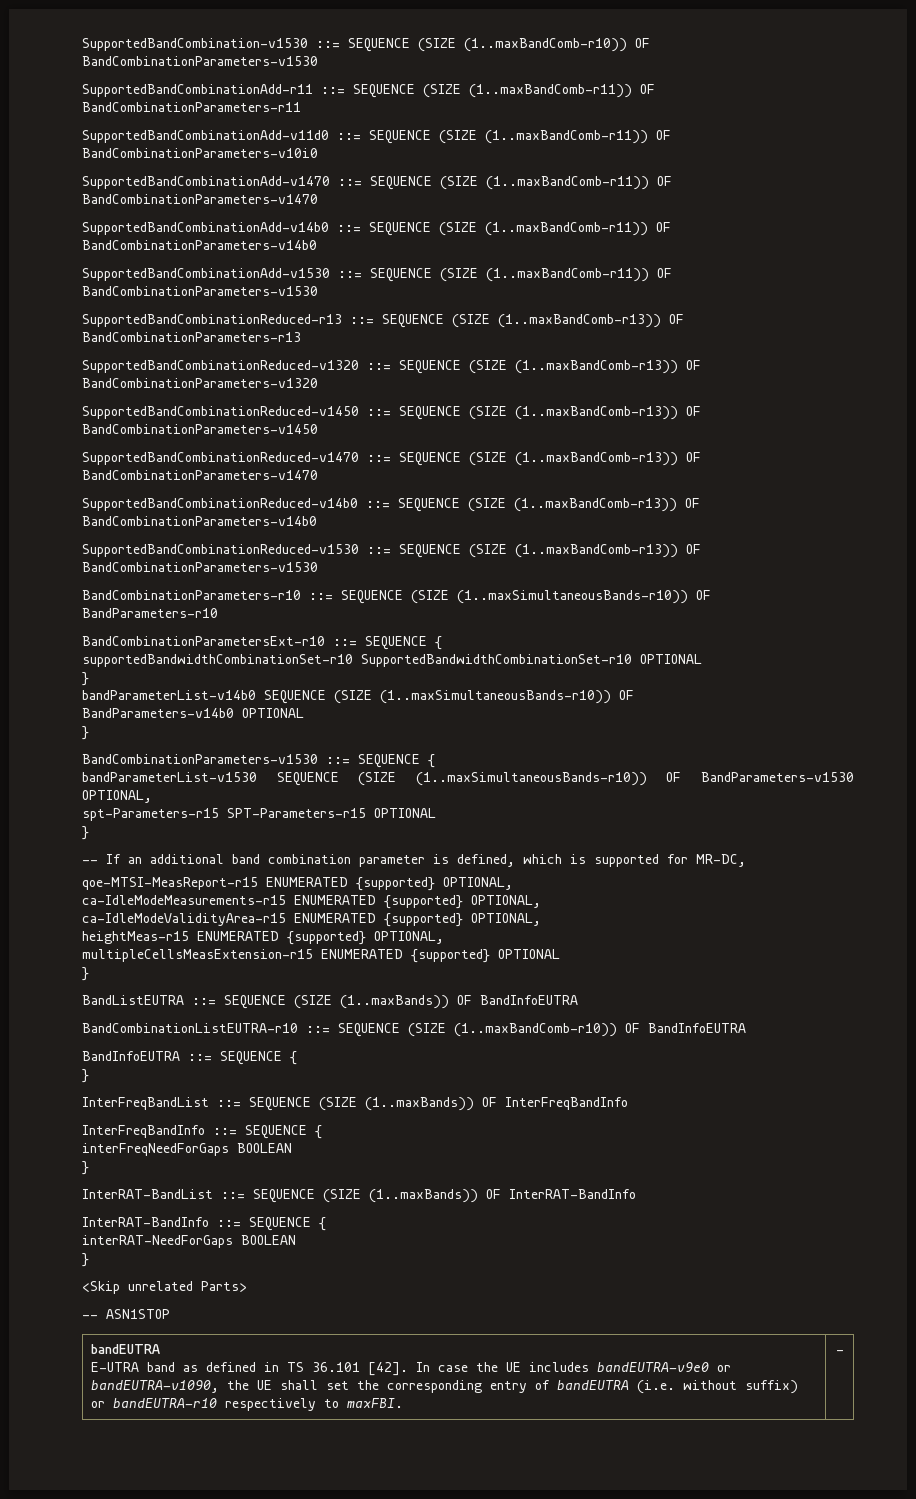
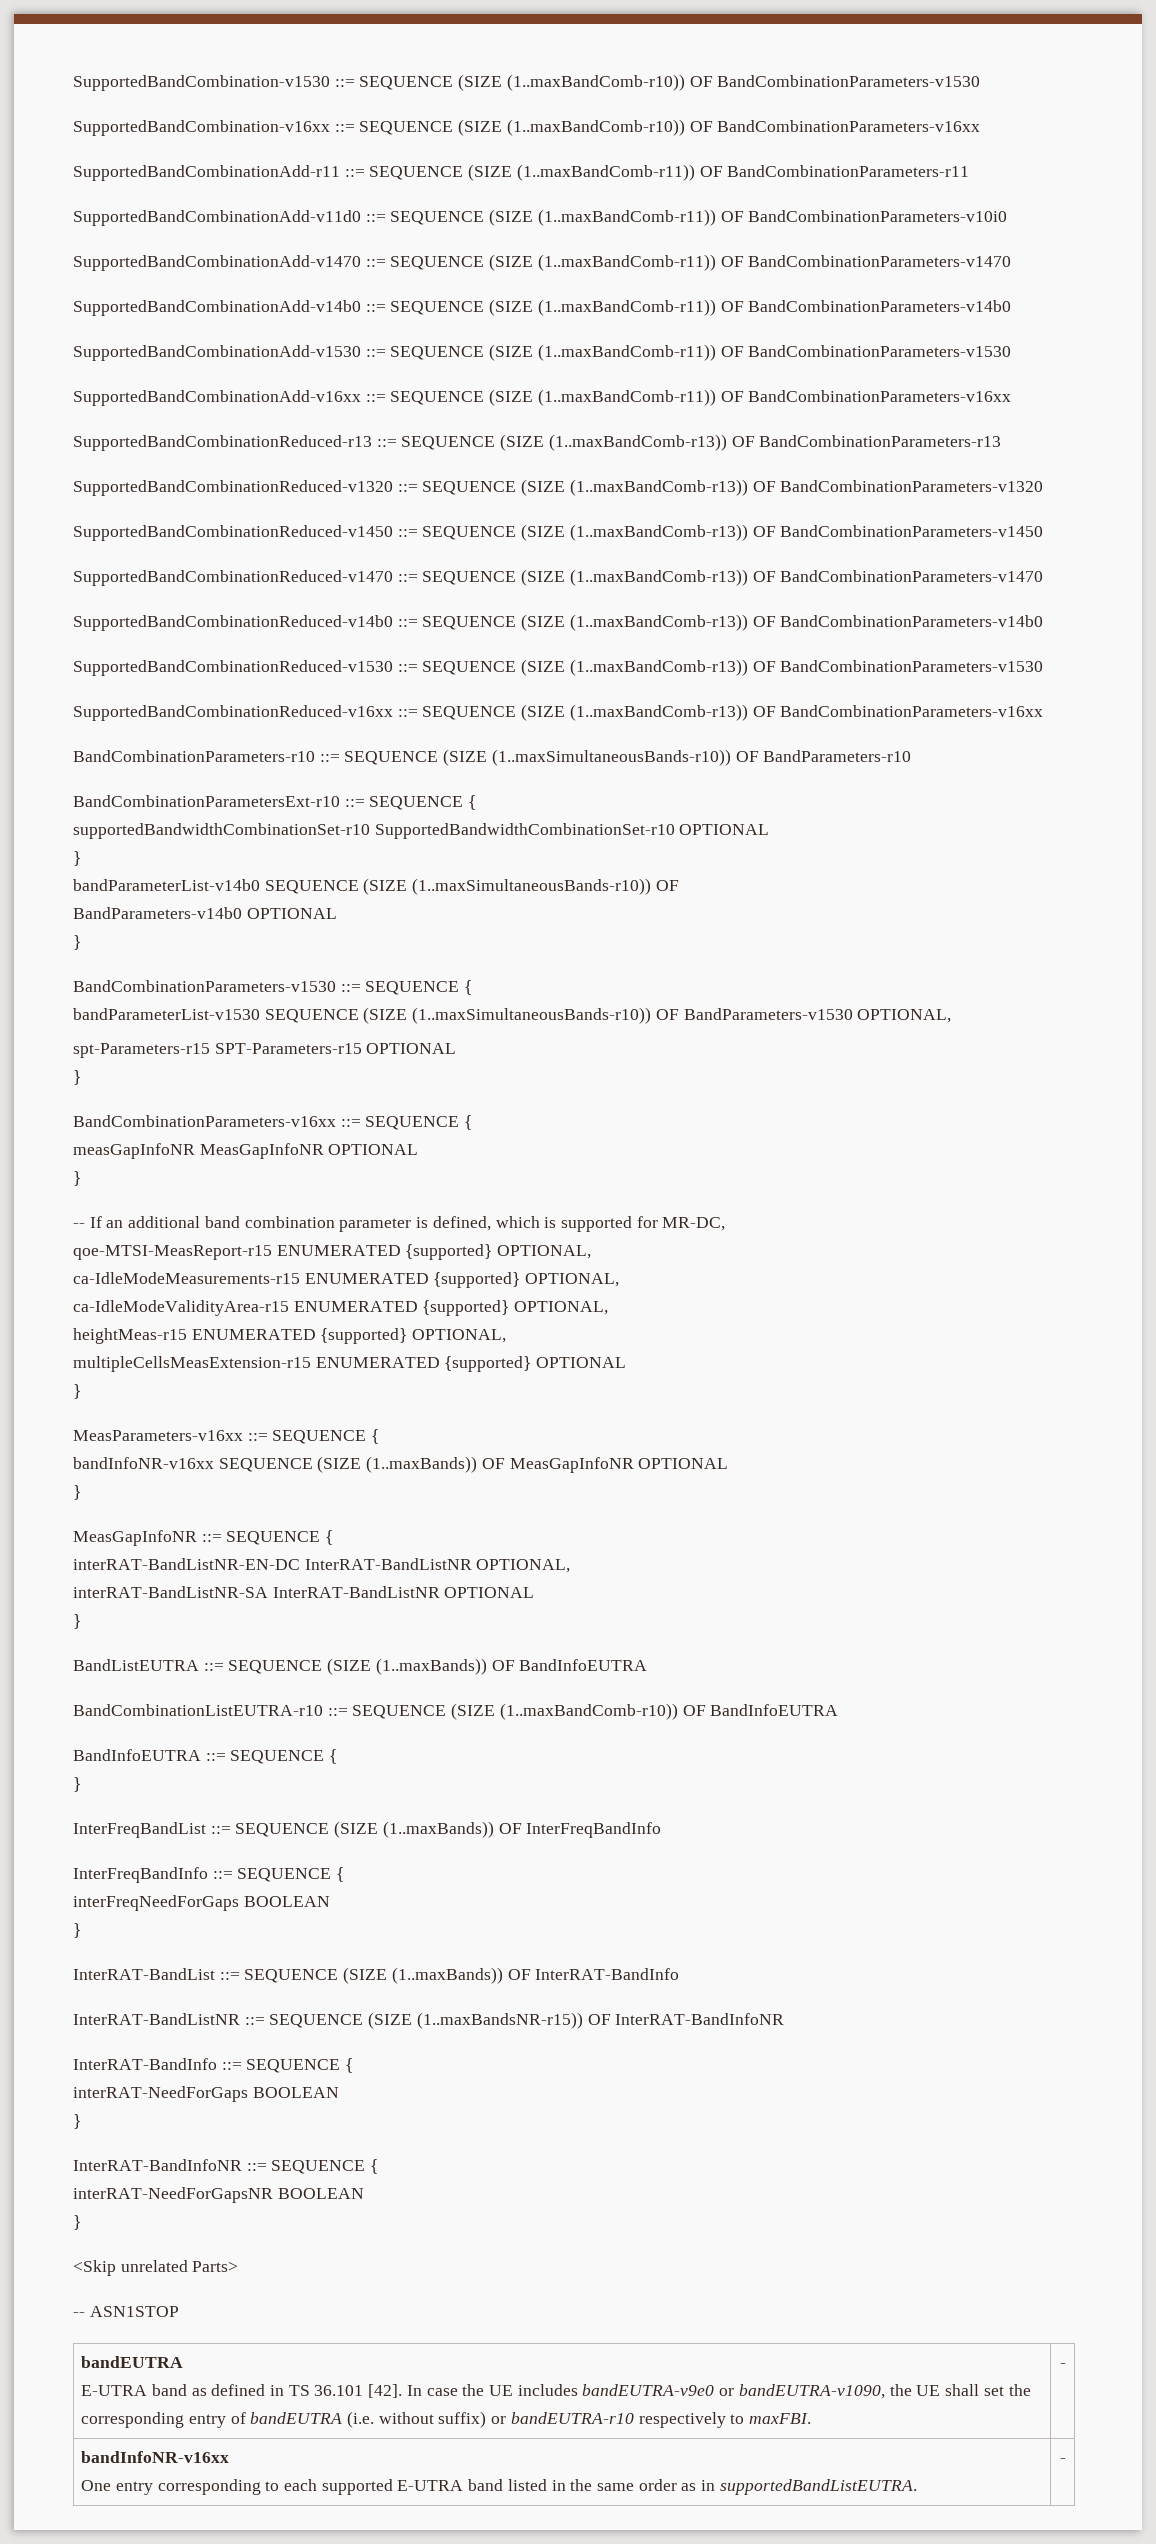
(318, 61) none -> [73,119,981,136] // SupportedBandCombination-v16xx ::= SEQUENCE (SIZE (1..maxBandComb-r10)) OF BandCombinationParameters-v16xx
(318, 291) none -> [73,389,1012,406] // SupportedBandCombinationAdd-v16xx ::= SEQUENCE (SIZE (1..maxBandComb-r11)) OF BandCombinationParameters-v16xx
(318, 567) none -> [73,704,1044,721] // SupportedBandCombinationReduced-v16xx ::= SEQUENCE (SIZE (1..maxBandComb-r13)) OF BandCombinationParameters-v16xx
(89, 833) none -> [73,1115,473,1130] [73,1143,419,1159] [73,1171,81,1186] // BandCombinationParameters-v16xx ::= SEQUENCE { // measGapInfoNR MeasGapInfoNR OPTIONAL // }
(89, 974) none -> [73,1429,380,1444] [73,1456,729,1473] [73,1485,81,1500] [73,1530,334,1546] [73,1558,571,1573] [73,1586,535,1598] [73,1614,81,1629] // MeasParameters-v16xx ::= SEQUENCE { // bandInfoNR-v16xx SEQUENCE (SIZE (1..maxBands)) OF MeasGapInfoNR OPTIONAL // } // MeasGapInfoNR ::= SEQUENCE { // interRAT-BandListNR-EN-DC InterRAT-BandListNR OPTIONAL, // interRAT-BandListNR-SA InterRAT-BandListNR OPTIONAL // }
(636, 1194) none -> [73,2012,785,2029] // InterRAT-BandListNR ::= SEQUENCE (SIZE (1..maxBandsNR-r15)) OF InterRAT-BandInfoNR
(89, 1260) none -> [73,2159,379,2174] [73,2187,364,2203] [73,2215,81,2230] // InterRAT-BandInfoNR ::= SEQUENCE { // interRAT-NeedForGapsNR BOOLEAN // }
(844, 1352) none -> [81,2451,230,2463] [81,2479,917,2495] [1059,2458,1066,2463] // bandInfoNR-v16xx // One entry corresponding to each supported E-UTRA band listed in the same order as in supportedBandListEUTRA. | -

